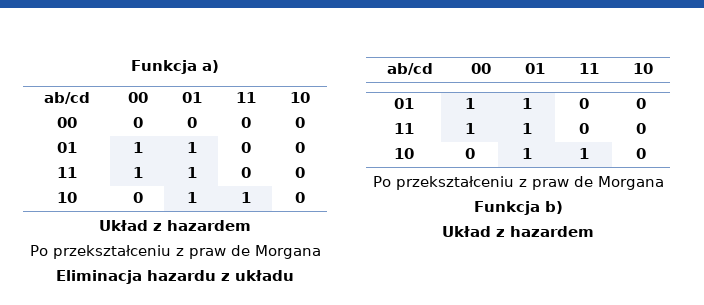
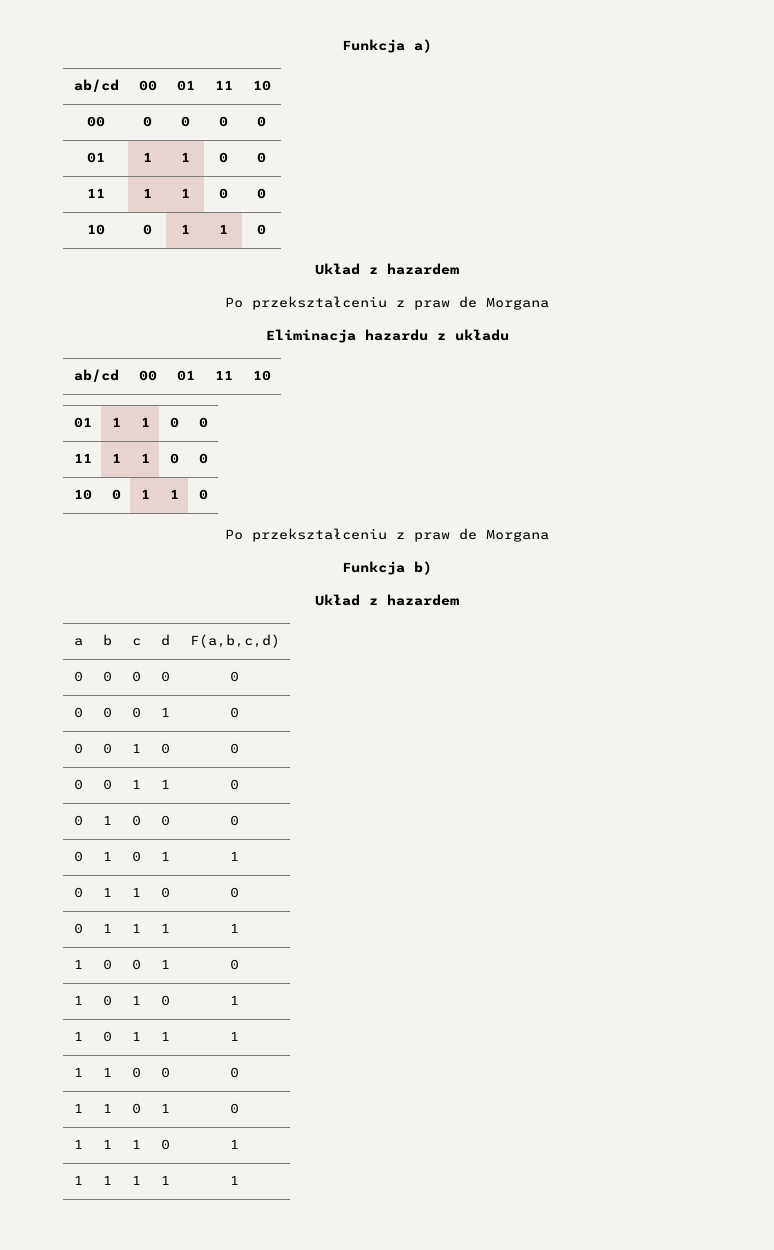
(594, 231) none -> [73,638,83,646] [102,634,112,646] [131,638,141,646] [160,634,170,646] [189,634,280,648] [73,671,83,682] [102,671,112,682] [131,671,141,682] [160,671,170,682] [229,671,239,682] [73,707,83,718] [102,707,112,718] [131,707,141,718] [160,707,170,717] [229,707,239,718] [73,743,83,754] [102,743,112,754] [131,743,141,753] [160,743,170,754] [229,743,239,754] [73,779,83,790] [102,779,112,790] [131,779,141,789] [160,779,170,789] [229,779,239,790] [73,815,83,826] [102,815,112,825] [131,815,141,826] [160,815,170,826] [229,815,239,826] [73,851,83,862] [102,851,112,861] [131,851,141,862] [160,851,170,861] [229,851,239,861] [73,887,83,898] [102,887,112,897] [131,887,141,897] [160,887,170,898] [229,887,239,898] [73,923,83,934] [102,923,112,933] [131,923,141,933] [160,923,170,933] [229,923,239,933] [73,959,83,969] [102,959,112,970] [131,959,141,970] [160,959,170,969] [229,959,239,970] [73,995,83,1005] [102,995,112,1006] [131,995,141,1005] [160,995,170,1006] [229,995,239,1005] [73,1031,83,1041] [102,1031,112,1042] [131,1031,141,1041] [160,1031,170,1041] [229,1031,239,1041] [73,1067,83,1077] [102,1067,112,1077] [131,1067,141,1078] [160,1067,170,1078] [229,1067,239,1078] [73,1103,83,1113] [102,1103,112,1113] [131,1103,141,1114] [160,1103,170,1113] [229,1103,239,1114] [73,1139,83,1149] [102,1139,112,1149] [131,1139,141,1149] [160,1139,170,1150] [229,1139,239,1149] [73,1175,83,1185] [102,1175,112,1185] [131,1175,141,1185] [160,1175,170,1185] [229,1175,239,1185] // a | b | c | d | F(a,b,c,d) // 0 | 0 | 0 | 0 | 0 // 0 | 0 | 0 | 1 | 0 // 0 | 0 | 1 | 0 | 0 // 0 | 0 | 1 | 1 | 0 // 0 | 1 | 0 | 0 | 0 // 0 | 1 | 0 | 1 | 1 // 0 | 1 | 1 | 0 | 0 // 0 | 1 | 1 | 1 | 1 // 1 | 0 | 0 | 1 | 0 // 1 | 0 | 1 | 0 | 1 // 1 | 0 | 1 | 1 | 1 // 1 | 1 | 0 | 0 | 0 // 1 | 1 | 0 | 1 | 0 // 1 | 1 | 1 | 0 | 1 // 1 | 1 | 1 | 1 | 1

